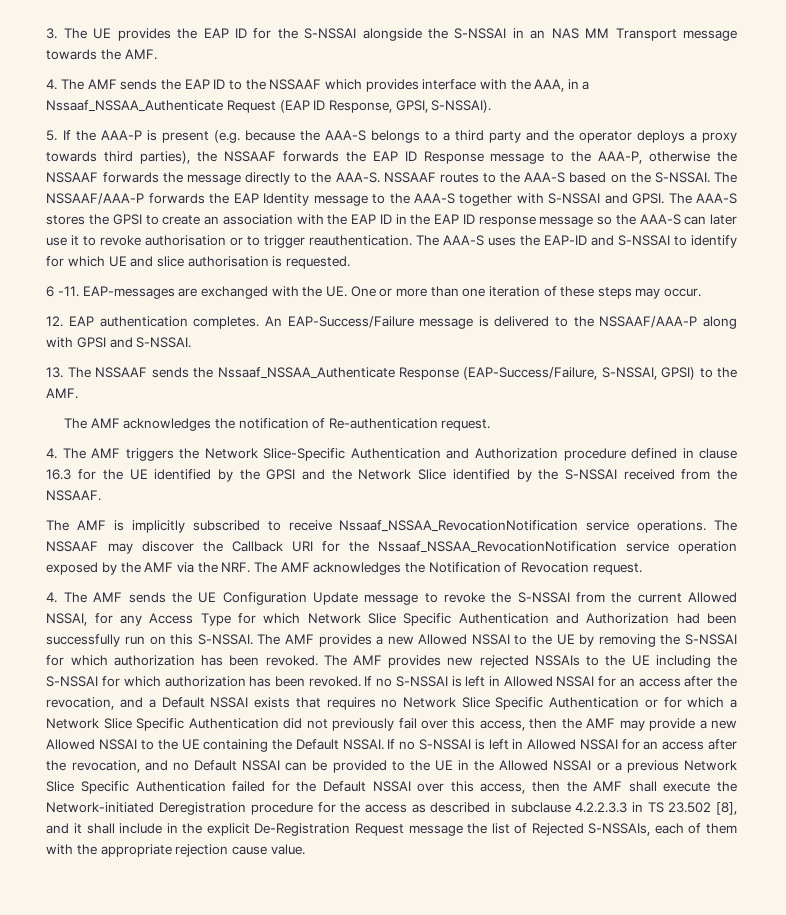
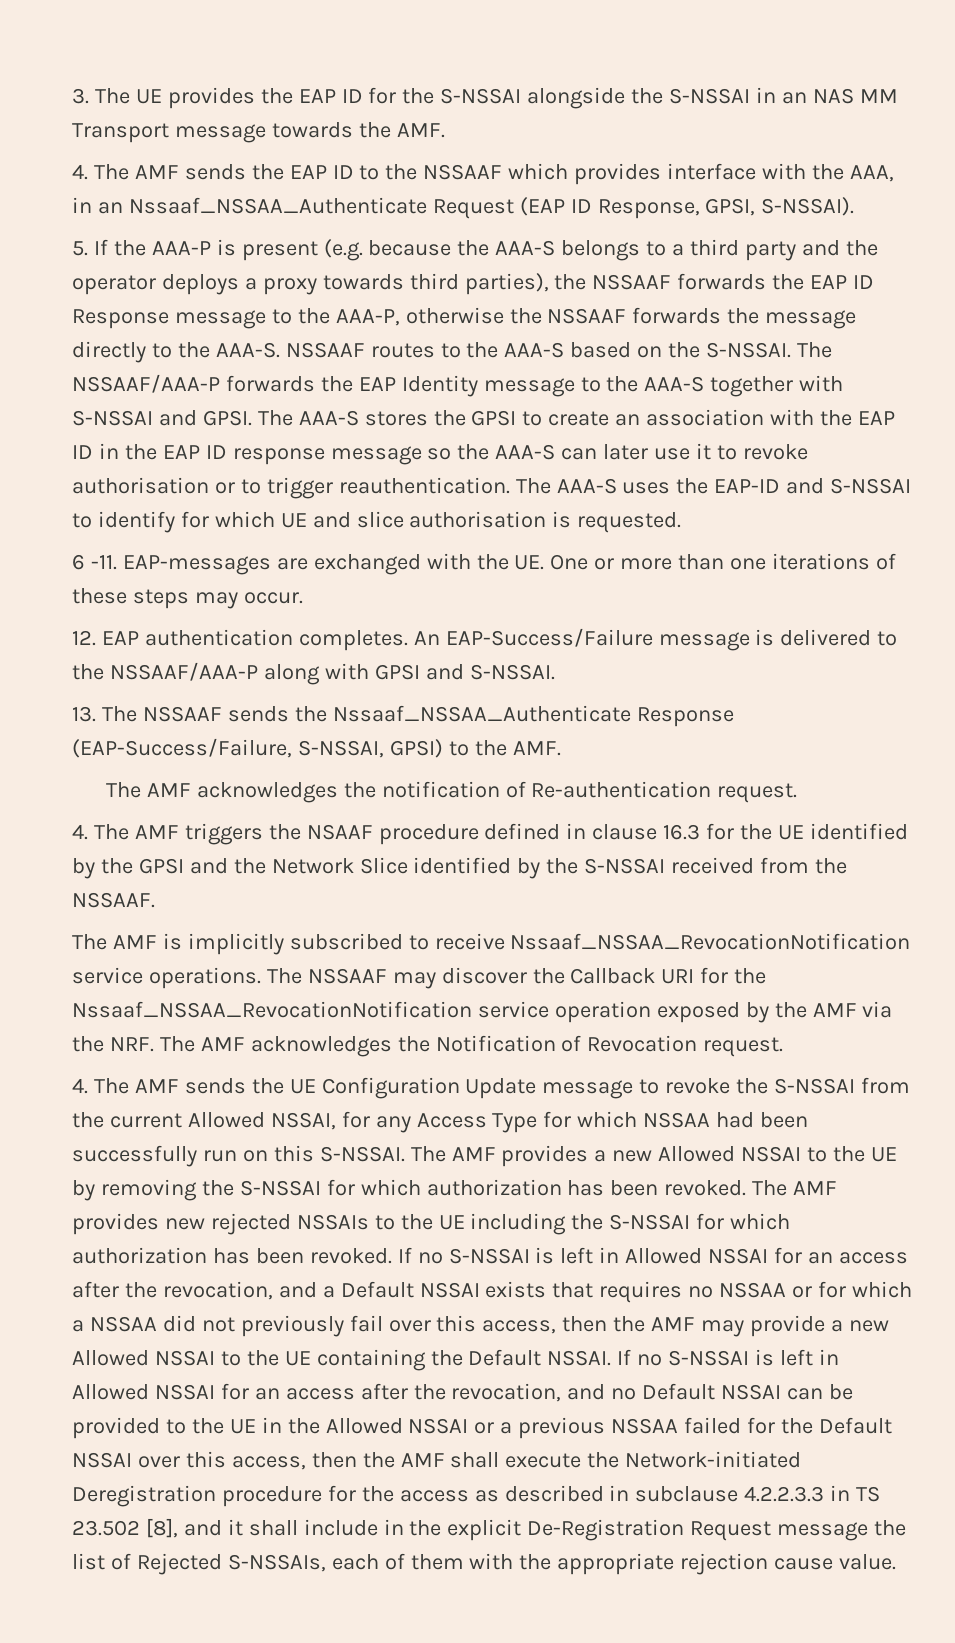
[582,81,590,90] a -> [97,202,123,214] an
[488,286,540,297] iteration -> [772,553,871,570] iterations
[204,448,558,461] Network Slice-Specific Authentication and Authorization -> [306,824,373,840] NSAAF
[307,613,670,626] Network Slice Specific Authentication and Authorization -> [643,1112,711,1128] NSSAA
[402,697,738,710] [46,718,279,731] Network Slice Specific Authentication or for which a Network Slice Specific Authentication -> [719,1281,913,1298] [71,1316,157,1332] NSSAA or for which a NSSAA
[683,760,737,771] [46,781,226,794] Network Slice Specific Authentication -> [611,1418,679,1434] NSSAA

